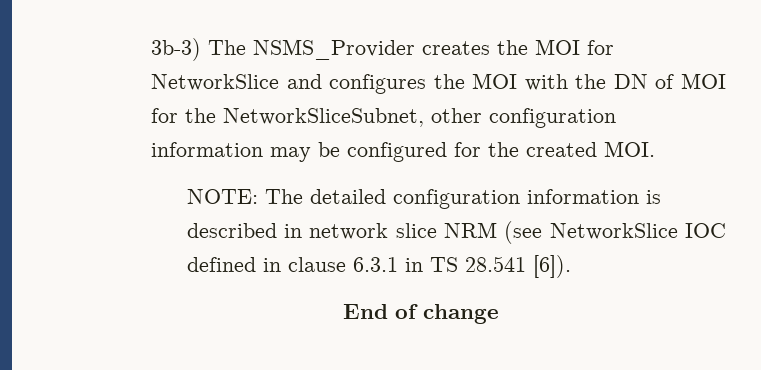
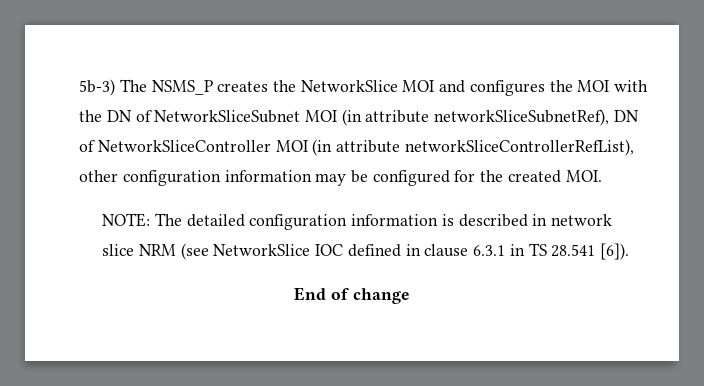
[151,38,615,61] [151,74,280,91] 3b-3) The NSMS_Provider creates the MOI for NetworkSlice -> [79,79,435,96] 5b-3) The NSMS_P creates the NetworkSlice MOI
[681,73,726,89] [151,108,425,127] MOI for the NetworkSliceSubnet, -> [154,109,639,126] [79,139,634,156] NetworkSliceSubnet MOI (in attribute networkSliceSubnetRef), DN of NetworkSliceController MOI (in attribute networkSliceControllerRefList),

